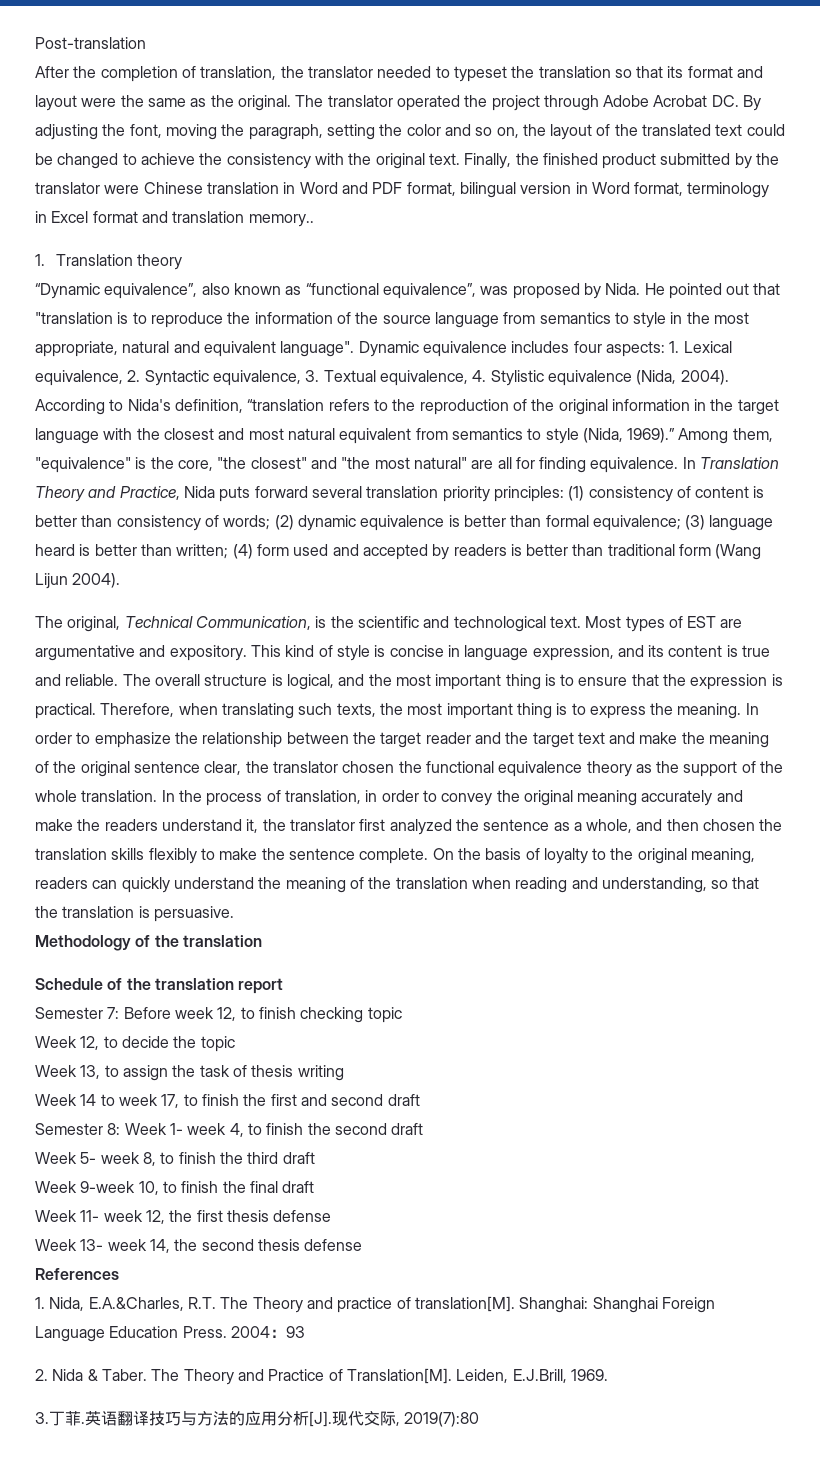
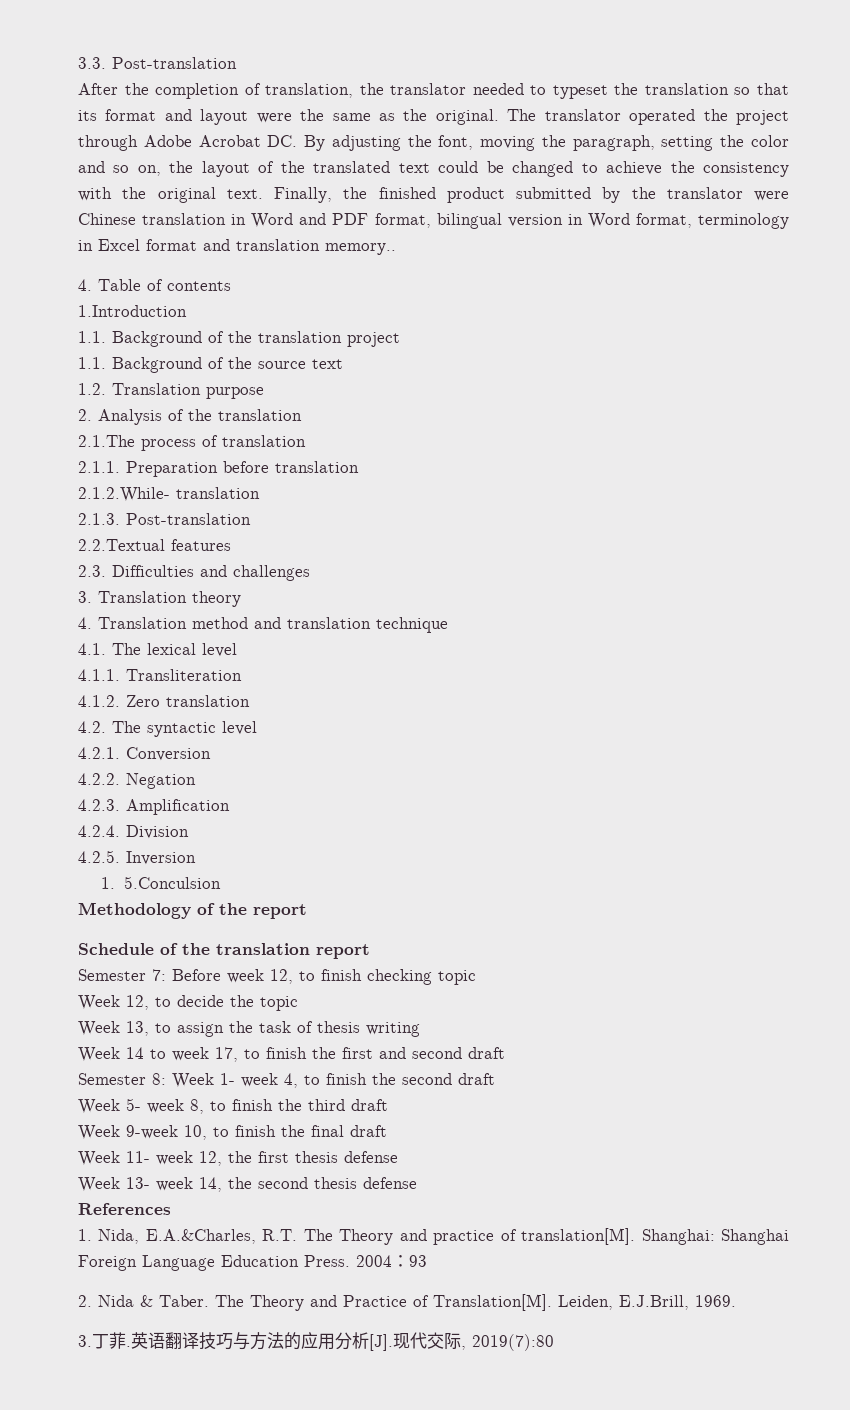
(35, 43) none -> [78,57,106,69] 3.3.
[35,254,183,270] [35,283,781,299] [35,312,750,328] [35,341,732,357] [35,370,729,386] [35,399,779,415] [35,428,773,444] [35,457,780,473] [35,486,765,502] [35,515,774,531] [35,544,762,560] [35,573,121,589] [35,616,743,632] [35,645,771,661] [35,674,783,690] [35,703,759,719] [35,732,770,748] [35,761,784,777] [35,790,743,806] [35,819,783,835] [35,848,756,864] [35,877,760,893] [35,906,234,922] 1. Translation theory // “Dynamic equivalence”, also known as “functional equivalence”, was proposed by Nida. He pointed out that "translation is to reproduce the information of the source language from semantics to style in the most appropriate, natural and equivalent language". Dynamic equivalence includes four aspects: 1. Lexical equivalence, 2. Syntactic equivalence, 3. Textual equivalence, 4. Stylistic equivalence (Nida, 2004). According to Nida's definition, “translation refers to the reproduction of the original information in the target language with the closest and most natural equivalent from semantics to style (Nida, 1969).” Among them, "equivalence" is the core, "the closest" and "the most natural" are all for finding equivalence. In Translation Theory and Practice, Nida puts forward several translation priority principles: (1) consistency of content is better than consistency of words; (2) dynamic equivalence is better than formal equivalence; (3) language heard is better than written; (4) form used and accepted by readers is better than traditional form (Wang Lijun 2004). // The original, Technical Communication, is the scientific and technological text. Most types of EST are argumentative and expository. This kind of style is concise in language expression, and its content is true and reliable. The overall structure is logical, and the most important thing is to ensure that the expression is practical. Therefore, when translating such texts, the most important thing is to express the meaning. In order to emphasize the relationship between the target reader and the target text and make the meaning of the original sentence clear, the translator chosen the functional equivalence theory as the support of the whole translation. In the process of translation, in order to convey the original meaning accurately and make the readers understand it, the translator first analyzed the sentence as a whole, and then chosen the translation skills flexibly to make the sentence complete. On the basis of loyalty to the original meaning, readers can quickly understand the meaning of the translation when reading and understanding, so that the translation is persuasive. -> [78,279,231,291] [78,305,187,317] [78,331,400,347] [78,357,343,373] [78,383,264,399] [78,409,302,425] [78,435,306,451] [78,461,359,477] [78,487,260,502] [78,513,251,525] [78,539,231,551] [78,565,310,581] [78,591,241,607] [78,617,448,633] [78,643,237,657] [78,669,242,681] [78,695,250,707] [78,721,257,737] [78,747,211,761] [78,773,196,789] [78,799,230,815] [78,825,189,839] [78,850,196,865] [101,876,222,889] 4. Table of contents // 1.Introduction // 1.1. Background of the translation project // 1.1. Background of the source text // 1.2. Translation purpose // 2. Analysis of the translation // 2.1.The process of translation // 2.1.1. Preparation before translation // 2.1.2.While- translation // 2.1.3. Post-translation // 2.2.Textual features // 2.3. Difficulties and challenges // 3. Translation theory // 4. Translation method and translation technique // 4.1. The lexical level // 4.1.1. Transliteration // 4.1.2. Zero translation // 4.2. The syntactic level // 4.2.1. Conversion // 4.2.2. Negation // 4.2.3. Amplification // 4.2.4. Division // 4.2.5. Inversion // 1. 5.Conculsion
[182,935,262,947] translation -> [253,904,307,919] report

